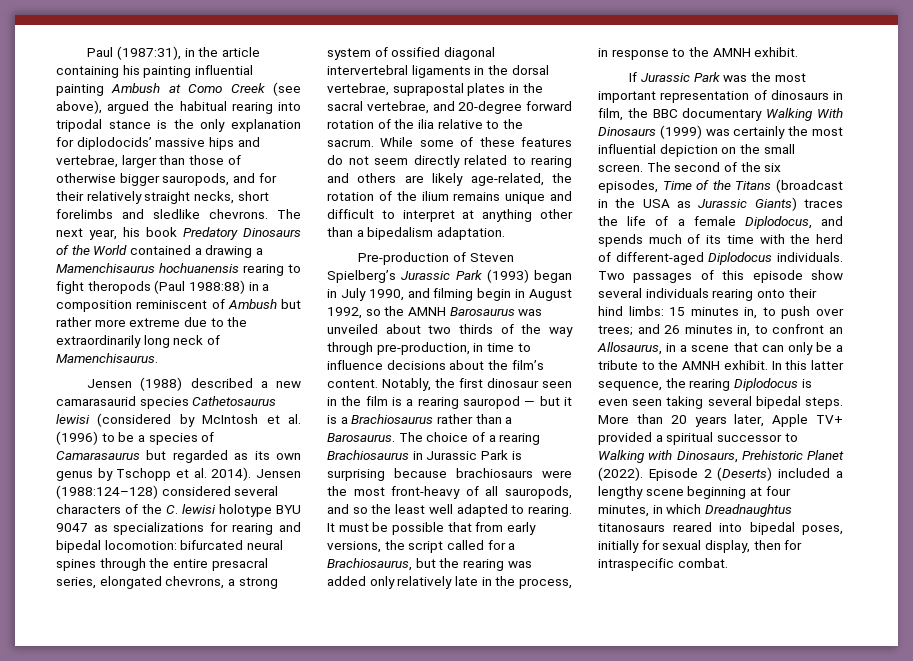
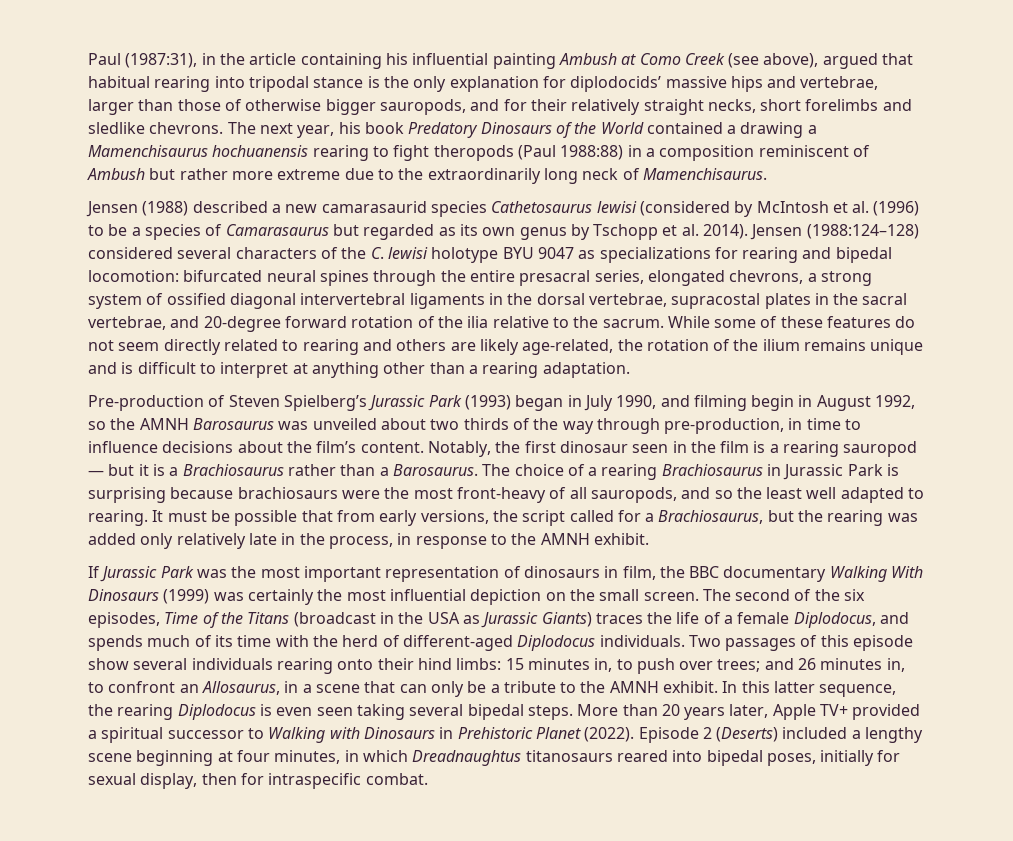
[143,66,192,78] painting -> (408, 59) none
[154,101,175,111] the -> [882,53,914,65] that
[392,83,464,96] suprapostal -> [671,293,761,309] supracostal
(572, 196) none -> [121,362,134,374] is
[367,227,434,240] bipedalism -> [482,362,539,378] rearing
[676,451,738,463] Dinosaurs, -> [363,727,454,739] Dinosaurs in

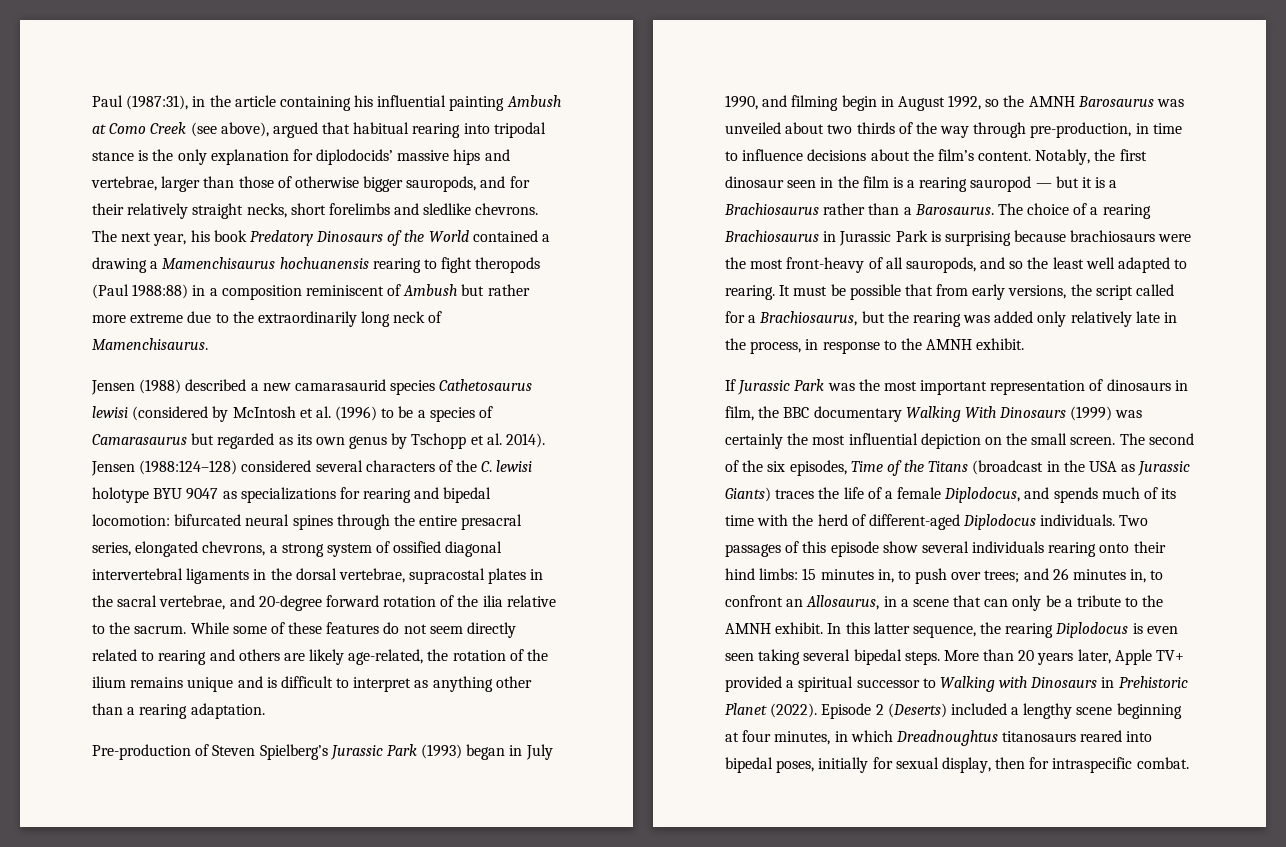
[292,363,308,374] at -> [414,680,429,688] as
[412,750,522,766] Dreadnaughtus -> [895,730,998,746] Dreadnoughtus

